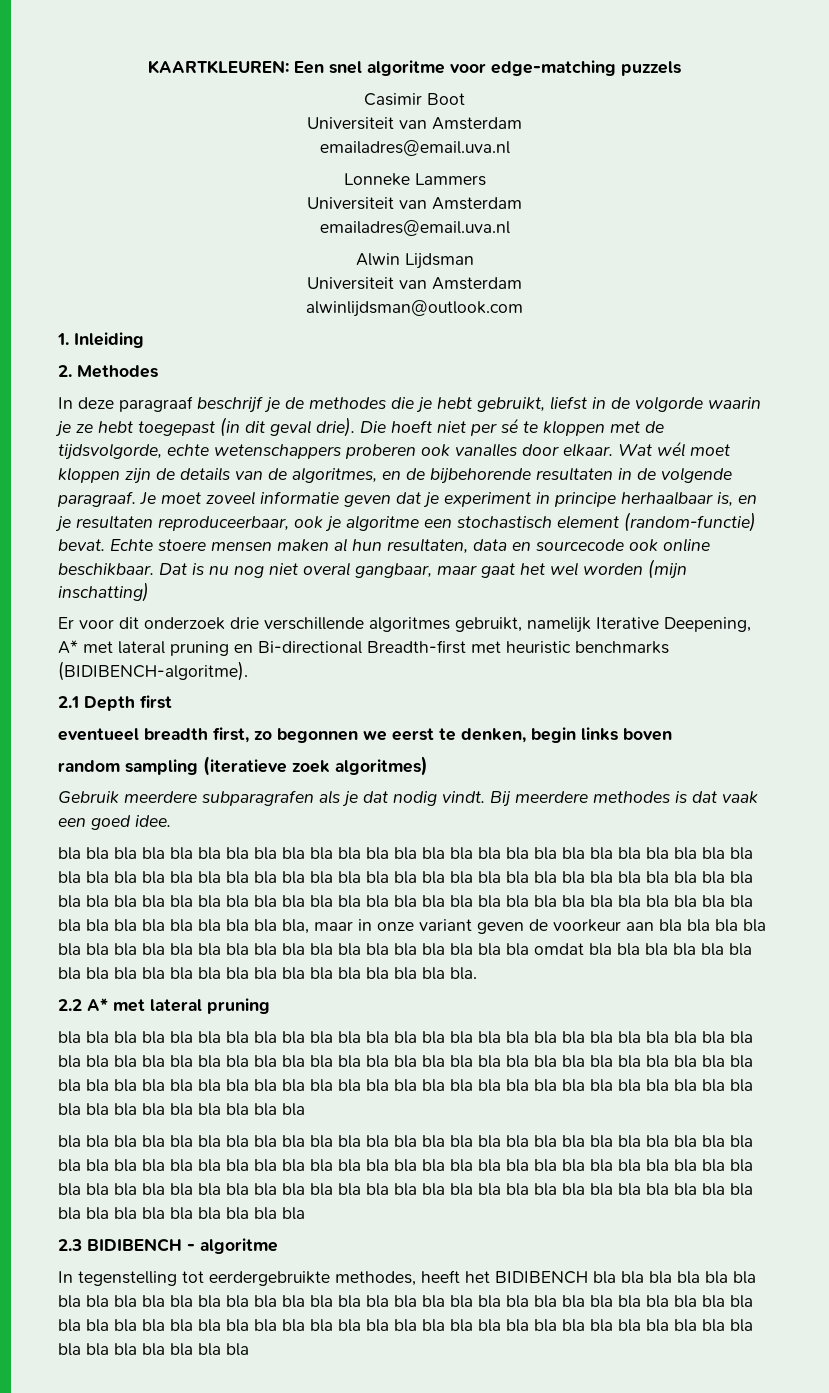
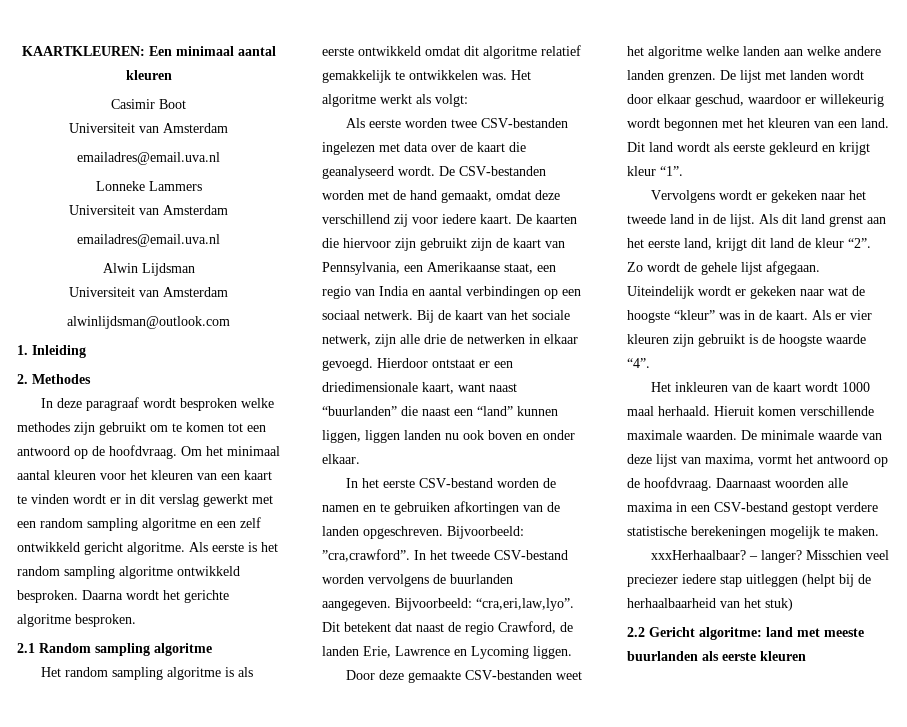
[329,60,681,76] snel algoritme voor edge-matching puzzels -> [175,46,276,56] [125,70,172,80] minimaal aantal kleuren
[197,396,761,413] [55,417,664,437] [58,441,730,460] [58,467,732,484] [57,491,757,508] [55,512,756,532] [58,538,710,554] [58,559,687,579] [58,582,149,602] [58,617,751,633] [58,640,669,656] [58,661,248,681] [58,695,172,711] [58,727,672,743] [58,756,428,776] [58,790,758,807] [58,815,171,830] [58,847,753,860] [58,871,753,884] [58,895,753,908] [58,919,766,934] [58,943,752,956] [58,967,477,980] [58,998,270,1014] [58,1031,753,1044] [58,1055,753,1068] [58,1079,753,1092] [58,1103,305,1116] [58,1135,753,1148] [58,1159,753,1172] [58,1183,753,1196] [58,1207,305,1220] [58,1238,278,1254] [58,1270,756,1286] [58,1295,753,1308] [58,1319,753,1332] [58,1343,249,1356] beschrijf je de methodes die je hebt gebruikt, liefst in de volgorde waarin je ze hebt toegepast (in dit geval drie). Die hoeft niet per sé te kloppen met de tijdsvolgorde, echte wetenschappers proberen ook vanalles door elkaar. Wat wél moet kloppen zijn de details van de algoritmes, en de bijbehorende resultaten in de volgende paragraaf. Je moet zoveel informatie geven dat je experiment in principe herhaalbaar is, en je resultaten reproduceerbaar, ook je algoritme een stochastisch element (random-functie) bevat. Echte stoere mensen maken al hun resultaten, data en sourcecode ook online beschikbaar. Dat is nu nog niet overal gangbaar, maar gaat het wel worden (mijn inschatting) // Er voor dit onderzoek drie verschillende algoritmes gebruikt, namelijk Iterative Deepening, A* met lateral pruning en Bi-directional Breadth-first met heuristic benchmarks (BIDIBENCH-algoritme). // 2.1 Depth first // eventueel breadth first, zo begonnen we eerst te denken, begin links boven // random sampling (iteratieve zoek algoritmes) // Gebruik meerdere subparagrafen als je dat nodig vindt. Bij meerdere methodes is dat vaak een goed idee. // bla bla bla bla bla bla bla bla bla bla bla bla bla bla bla bla bla bla bla bla bla bla bla bla bla bla bla bla bla bla bla bla bla bla bla bla bla bla bla bla bla bla bla bla bla bla bla bla bla bla bla bla bla bla bla bla bla bla bla bla bla bla bla bla bla bla bla bla bla bla bla bla bla bla bla bla bla bla bla bla bla bla bla bla, maar in onze variant geven de voorkeur aan bla bla bla bla bla bla bla bla bla bla bla bla bla bla bla bla bla bla bla bla bla omdat bla bla bla bla bla bla bla bla bla bla bla bla bla bla bla bla bla bla bla bla bla. // 2.2 A* met lateral pruning // bla bla bla bla bla bla bla bla bla bla bla bla bla bla bla bla bla bla bla bla bla bla bla bla bla bla bla bla bla bla bla bla bla bla bla bla bla bla bla bla bla bla bla bla bla bla bla bla bla bla bla bla bla bla bla bla bla bla bla bla bla bla bla bla bla bla bla bla bla bla bla bla bla bla bla bla bla bla bla bla bla bla bla bla // bla bla bla bla bla bla bla bla bla bla bla bla bla bla bla bla bla bla bla bla bla bla bla bla bla bla bla bla bla bla bla bla bla bla bla bla bla bla bla bla bla bla bla bla bla bla bla bla bla bla bla bla bla bla bla bla bla bla bla bla bla bla bla bla bla bla bla bla bla bla bla bla bla bla bla bla bla bla bla bla bla bla bla bla // 2.3 BIDIBENCH - algoritme // In tegenstelling tot eerdergebruikte methodes, heeft het BIDIBENCH bla bla bla bla bla bla bla bla bla bla bla bla bla bla bla bla bla bla bla bla bla bla bla bla bla bla bla bla bla bla bla bla bla bla bla bla bla bla bla bla bla bla bla bla bla bla bla bla bla bla bla bla bla bla bla bla bla bla bla bla bla bla bla -> [143,398,275,411] [17,422,266,435] [17,445,280,459] [17,470,272,480] [17,494,273,507] [17,517,261,531] [17,542,278,555] [17,566,240,579] [17,590,229,603] [17,614,136,627] [17,643,212,656] [41,667,254,680] [322,45,581,59] [322,70,531,83] [322,94,468,107] [346,118,569,128] [322,142,526,155] [322,166,546,179] [322,190,560,203] [322,214,577,227] [322,238,565,251] [322,262,556,275] [322,286,581,299] [322,310,570,323] [322,334,578,347] [322,358,513,371] [322,382,517,394] [322,406,558,416] [322,430,575,443] [322,454,360,464] [346,478,557,488] [322,501,560,515] [322,526,524,539] [322,549,568,562] [322,574,513,587] [322,598,574,611] [322,621,573,635] [322,646,572,659] [346,670,583,683] [627,46,881,59] [627,70,864,83] [627,94,884,107] [627,118,889,131] [627,142,870,155] [627,166,683,176] [651,190,867,203] [627,214,886,227] [627,238,871,251] [627,261,820,275] [627,286,865,299] [627,310,872,323] [627,334,866,347] [627,358,650,368] [651,382,871,392] [627,406,874,416] [627,430,882,440] [627,454,888,467] [627,477,848,491] [627,502,878,515] [627,526,879,539] [651,550,890,563] [627,574,871,587] [627,598,793,611] [627,627,864,640] [627,651,806,661] wordt besproken welke methodes zijn gebruikt om te komen tot een antwoord op de hoofdvraag. Om het minimaal aantal kleuren voor het kleuren van een kaart te vinden wordt er in dit verslag gewerkt met een random sampling algoritme en een zelf ontwikkeld gericht algoritme. Als eerste is het random sampling algoritme ontwikkeld besproken. Daarna wordt het gerichte algoritme besproken. // 2.1 Random sampling algoritme // Het random sampling algoritme is als eerste ontwikkeld omdat dit algoritme relatief gemakkelijk te ontwikkelen was. Het algoritme werkt als volgt: // Als eerste worden twee CSV-bestanden ingelezen met data over de kaart die geanalyseerd wordt. De CSV-bestanden worden met de hand gemaakt, omdat deze verschillend zij voor iedere kaart. De kaarten die hiervoor zijn gebruikt zijn de kaart van Pennsylvania, een Amerikaanse staat, een regio van India en aantal verbindingen op een sociaal netwerk. Bij de kaart van het sociale netwerk, zijn alle drie de netwerken in elkaar gevoegd. Hierdoor ontstaat er een driedimensionale kaart, want naast “buurlanden” die naast een “land” kunnen liggen, liggen landen nu ook boven en onder elkaar. // In het eerste CSV-bestand worden de namen en te gebruiken afkortingen van de landen opgeschreven. Bijvoorbeeld: ”cra,crawford”. In het tweede CSV-bestand worden vervolgens de buurlanden aangegeven. Bijvoorbeeld: “cra,eri,law,lyo”. Dit betekent dat naast de regio Crawford, de landen Erie, Lawrence en Lycoming liggen. // Door deze gemaakte CSV-bestanden weet het algoritme welke landen aan welke andere landen grenzen. De lijst met landen wordt door elkaar geschud, waardoor er willekeurig wordt begonnen met het kleuren van een land. Dit land wordt als eerste gekleurd en krijgt kleur “1”. // Vervolgens wordt er gekeken naar het tweede land in de lijst. Als dit land grenst aan het eerste land, krijgt dit land de kleur “2”. Zo wordt de gehele lijst afgegaan. Uiteindelijk wordt er gekeken naar wat de hoogste “kleur” was in de kaart. Als er vier kleuren zijn gebruikt is de hoogste waarde “4”. // Het inkleuren van de kaart wordt 1000 maal herhaald. Hieruit komen verschillende maximale waarden. De minimale waarde van deze lijst van maxima, vormt het antwoord op de hoofdvraag. Daarnaast woorden alle maxima in een CSV-bestand gestopt verdere statistische berekeningen mogelijk te maken. // xxxHerhaalbaar? – langer? Misschien veel preciezer iedere stap uitleggen (helpt bij de herhaalbaarheid van het stuk) // 2.2 Gericht algoritme: land met meeste buurlanden als eerste kleuren

